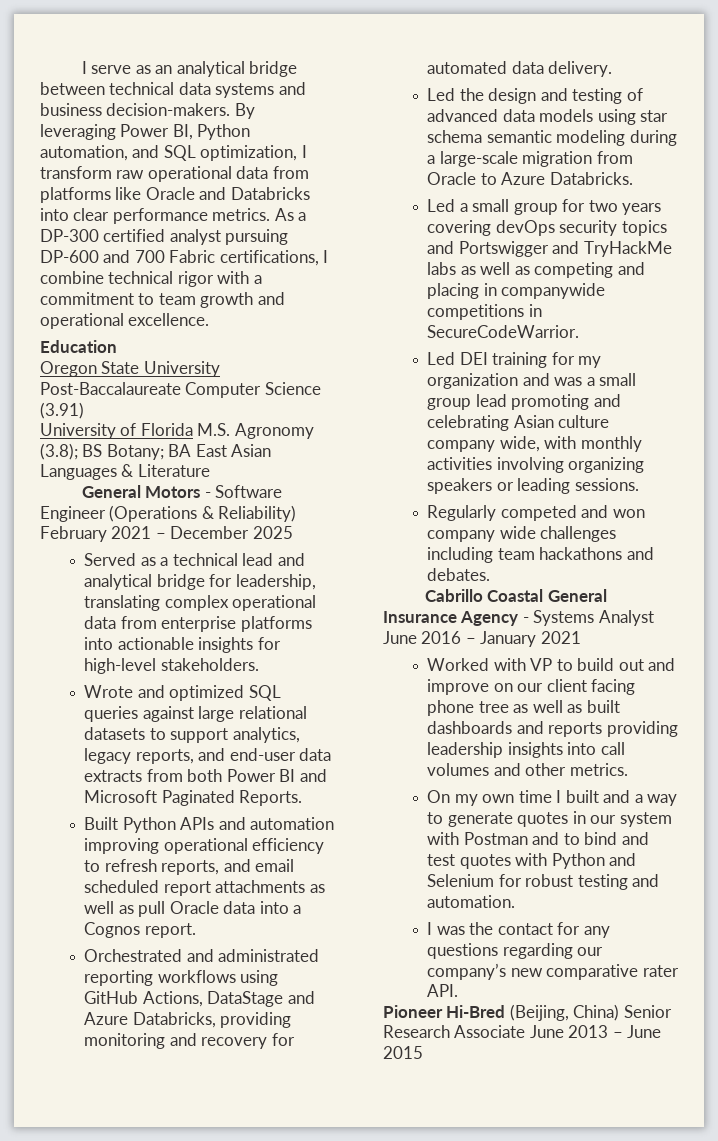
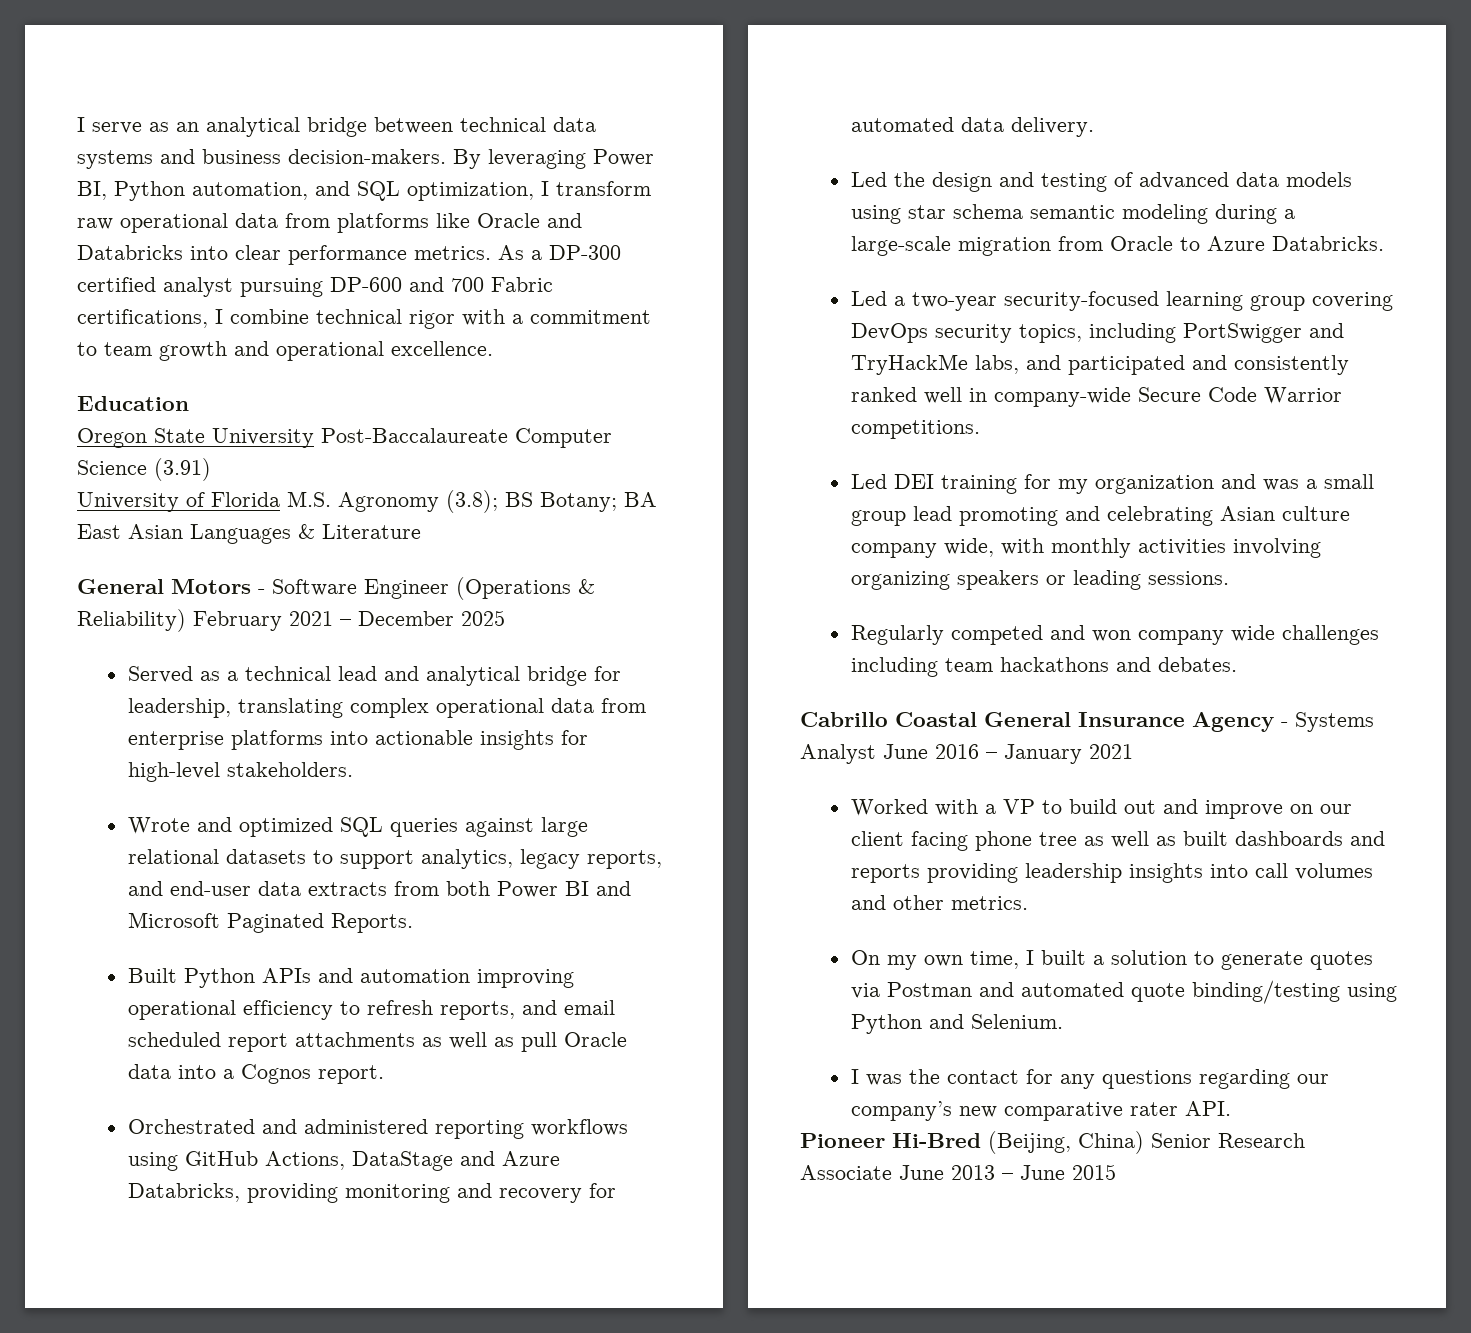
[218,949,320,962] administrated -> [303,1119,428,1134] administered
[472,199,662,215] [427,220,667,236] [427,241,672,257] [427,262,645,278] [427,283,606,299] [427,304,542,320] [427,325,580,338] small group for two years covering devOps security topics and Portswigger and TryHackMe labs as well as competing and placing in companywide competitions in SecureCodeWarrior. -> [911,291,1393,311] [850,323,1344,343] [850,354,1349,375] [850,387,1342,407] [850,420,980,439] two-year security-focused learning group covering DevOps security topics, including PortSwigger and TryHackMe labs, and participated and consistently ranked well in company-wide Secure Code Warrior competitions.
(526, 664) none -> [984,804,996,814] a
[518,790,552,803] time -> [969,951,1019,969] time,
[603,790,678,806] [427,811,672,827] [427,832,649,845] [427,853,637,869] [427,874,660,890] [427,895,516,908] and a way to generate quotes in our system with Postman and to bind and test quotes with Python and Selenium for robust testing and automation. -> [1092,950,1373,970] [850,980,1397,1004] [850,1014,1063,1034] a solution to generate quotes via Postman and automated quote binding/testing using Python and Selenium.

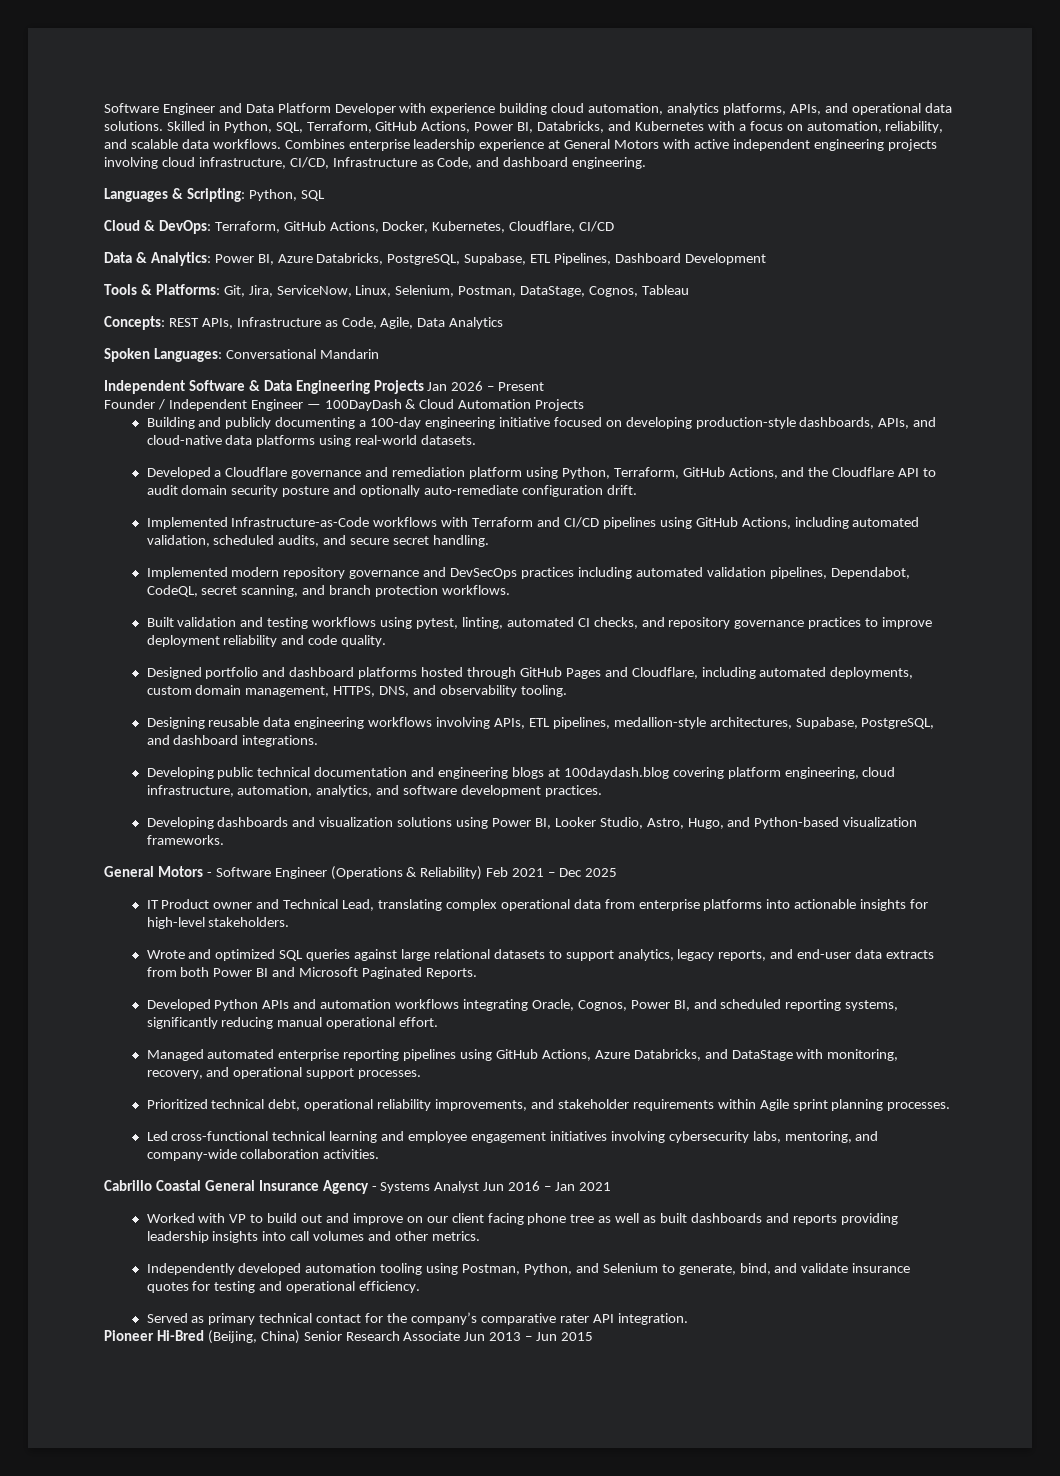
[77,117,596,137] [77,149,654,169] [77,181,651,201] [77,213,582,233] [77,245,621,265] [77,277,553,297] [77,309,651,329] [77,341,493,361] [77,396,189,411] [77,428,612,448] [77,458,211,481] [77,490,657,513] [77,524,421,544] I serve as an analytical bridge between technical data systems and business decision-makers. By leveraging Power BI, Python automation, and SQL optimization, I transform raw operational data from platforms like Oracle and Databricks into clear performance metrics. As a DP-300 certified analyst pursuing DP-600 and 700 Fabric certifications, I combine technical rigor with a commitment to team growth and operational excellence. // Education // Oregon State University Post-Baccalaureate Computer Science (3.91) // University of Florida M.S. Agronomy (3.8); BS Botany; BA East Asian Languages & Literature -> [104,103,952,115] [104,121,944,133] [104,139,937,151] [104,157,647,169] [104,188,325,202] [104,220,615,234] [104,252,766,266] [104,284,690,297] [104,316,504,330] [104,348,379,362] [104,380,545,394] [104,399,585,411] [146,417,937,429] [146,435,477,447] [146,467,937,479] [146,485,637,497] [146,517,920,529] [146,535,489,547] [146,567,910,579] [146,585,510,597] [146,617,933,629] [146,635,387,647] [146,667,914,679] [146,685,567,697] [146,717,935,729] [146,735,319,747] [146,767,896,779] [146,785,602,797] [146,817,918,829] [146,835,224,845] Software Engineer and Data Platform Developer with experience building cloud automation, analytics platforms, APIs, and operational data solutions. Skilled in Python, SQL, Terraform, GitHub Actions, Power BI, Databricks, and Kubernetes with a focus on automation, reliability, and scalable data workflows. Combines enterprise leadership experience at General Motors with active independent engineering projects involving cloud infrastructure, CI/CD, Infrastructure as Code, and dashboard engineering. // Languages & Scripting: Python, SQL // Cloud & DevOps: Terraform, GitHub Actions, Docker, Kubernetes, Cloudflare, CI/CD // Data & Analytics: Power BI, Azure Databricks, PostgreSQL, Supabase, ETL Pipelines, Dashboard Development // Tools & Platforms: Git, Jira, ServiceNow, Linux, Selenium, Postman, DataStage, Cognos, Tableau // Concepts: REST APIs, Infrastructure as Code, Agile, Data Analytics // Spoken Languages: Conversational Mandarin // Independent Software & Data Engineering Projects Jan 2026 – Present // Founder / Independent Engineer — 100DayDash & Cloud Automation Projects // Building and publicly documenting a 100-day engineering initiative focused on developing production-style dashboards, APIs, and cloud-native data platforms using real-world datasets. // Developed a Cloudflare governance and remediation platform using Python, Terraform, GitHub Actions, and the Cloudflare API to audit domain security posture and optionally auto-remediate configuration drift. // Implemented Infrastructure-as-Code workflows with Terraform and CI/CD pipelines using GitHub Actions, including automated validation, scheduled audits, and secure secret handling. // Implemented modern repository governance and DevSecOps practices including automated validation pipelines, Dependabot, CodeQL, secret scanning, and branch protection workflows. // Built validation and testing workflows using pytest, linting, automated CI checks, and repository governance practices to improve deployment reliability and code quality. // Designed portfolio and dashboard platforms hosted through GitHub Pages and Cloudflare, including automated deployments, custom domain management, HTTPS, DNS, and observability tooling. // Designing reusable data engineering workflows involving APIs, ETL pipelines, medallion-style architectures, Supabase, PostgreSQL, and dashboard integrations. // Developing public technical documentation and engineering blogs at 100daydash.blog covering platform engineering, cloud infrastructure, automation, analytics, and software development practices. // Developing dashboards and visualization solutions using Power BI, Looker Studio, Astro, Hugo, and Python-based visualization frameworks.
[193,611,282,631] February -> [486,867,509,877] Feb
[358,611,454,626] December -> [559,868,583,877] Dec
[127,666,621,686] [127,698,231,718] Served as a technical lead and analytical bridge for leadership, -> [146,899,375,911] IT Product owner and Technical Lead,
[127,968,177,983] Built -> [146,999,211,1011] Developed
[476,969,574,988] [127,1000,615,1020] [127,1032,627,1052] [127,1064,384,1084] [127,1119,628,1139] [127,1151,560,1171] [127,1183,616,1203] [850,117,1094,137] [850,172,1352,192] [850,204,1295,224] [850,236,1384,256] [850,291,1393,311] [850,323,1344,343] [850,354,1349,375] [850,387,1342,407] [850,420,980,439] [850,474,1374,494] [850,506,1350,526] [850,538,1321,558] [850,570,1229,590] [850,625,1379,645] [850,657,1237,677] improving operational efficiency to refresh reports, and email scheduled report attachments as well as pull Oracle data into a Cognos report. // Orchestrated and administered reporting workflows using GitHub Actions, DataStage and Azure Databricks, providing monitoring and recovery for automated data delivery. // Led the design and testing of advanced data models using star schema semantic modeling during a large-scale migration from Oracle to Azure Databricks. // Led a two-year security-focused learning group covering DevOps security topics, including PortSwigger and TryHackMe labs, and participated and consistently ranked well in company-wide Secure Code Warrior competitions. // Led DEI training for my organization and was a small group lead promoting and celebrating Asian culture company wide, with monthly activities involving organizing speakers or leading sessions. // Regularly competed and won company wide challenges including team hackathons and debates. -> [395,999,899,1011] [146,1017,439,1029] [146,1049,899,1061] [146,1067,422,1079] [146,1099,951,1111] [146,1131,879,1143] [146,1149,380,1161] workflows integrating Oracle, Cognos, Power BI, and scheduled reporting systems, significantly reducing manual operational effort. // Managed automated enterprise reporting pipelines using GitHub Actions, Azure Databricks, and DataStage with monitoring, recovery, and operational support processes. // Prioritized technical debt, operational reliability improvements, and stakeholder requirements within Agile sprint planning processes. // Led cross-functional technical learning and employee engagement initiatives involving cybersecurity labs, mentoring, and company-wide collaboration activities.
[883,744,928,759] June -> [483,1182,505,1191] Jun
[1004,744,1082,764] January -> [555,1182,576,1191] Jan
[984,804,996,814] a -> (226, 1218) none
[850,950,1373,970] [850,980,1397,1004] [850,1014,1063,1034] [850,1069,1329,1089] [850,1101,1231,1121] On my own time, I built a solution to generate quotes via Postman and automated quote binding/testing using Python and Selenium. // I was the contact for any questions regarding our company’s new comparative rater API. -> [146,1263,911,1275] [146,1281,421,1293] [146,1312,688,1325] Independently developed automation tooling using Postman, Python, and Selenium to generate, bind, and validate insurance quotes for testing and operational efficiency. // Served as primary technical contact for the company’s comparative rater API integration.
[899,1165,944,1180] June -> [464,1332,486,1341] Jun
[1020,1165,1065,1180] June -> [536,1332,558,1341] Jun

